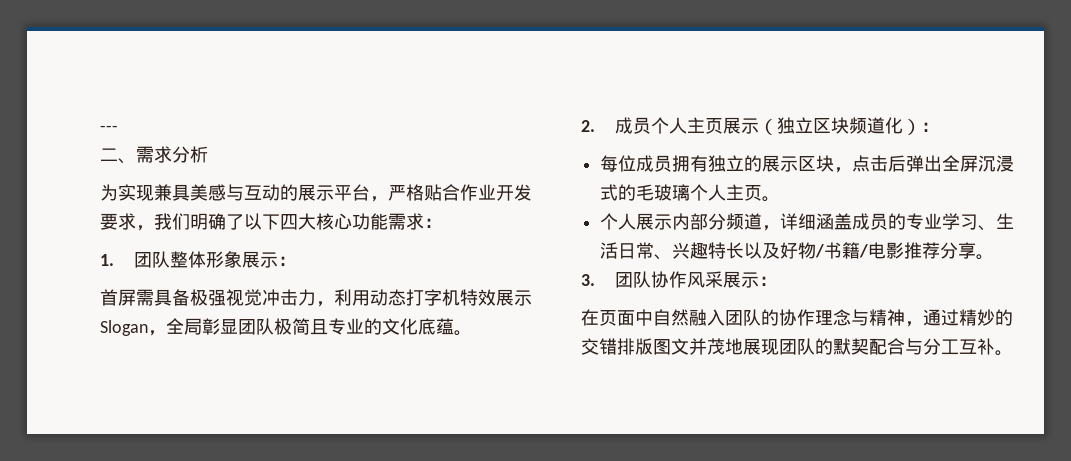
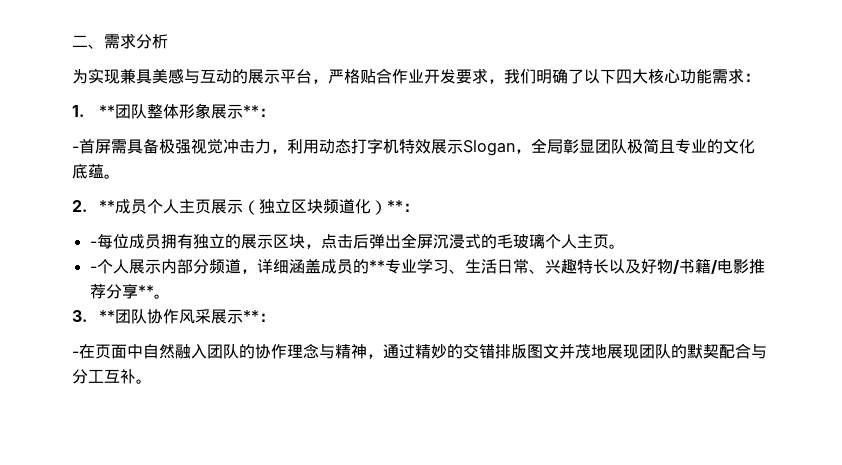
[100,125,118,132] --- // -> (72, 41) none
(114, 260) none -> [99,105,116,117] **
[277,256,296,266] ： // -> [243,105,276,117] [72,146,79,152] **： // -
(595, 126) none -> [99,200,116,212] **
[920,122,939,132] ： // -> [387,200,420,212] [89,241,97,247] **： // -
(781, 199) none -> [89,266,97,272] -
(907, 221) none -> [368,260,385,272] **
(977, 250) none -> [137,285,154,297] **
(595, 280) none -> [99,310,116,322] **
[758,276,777,286] ： // -> [243,310,276,322] [72,351,79,357] **： // -

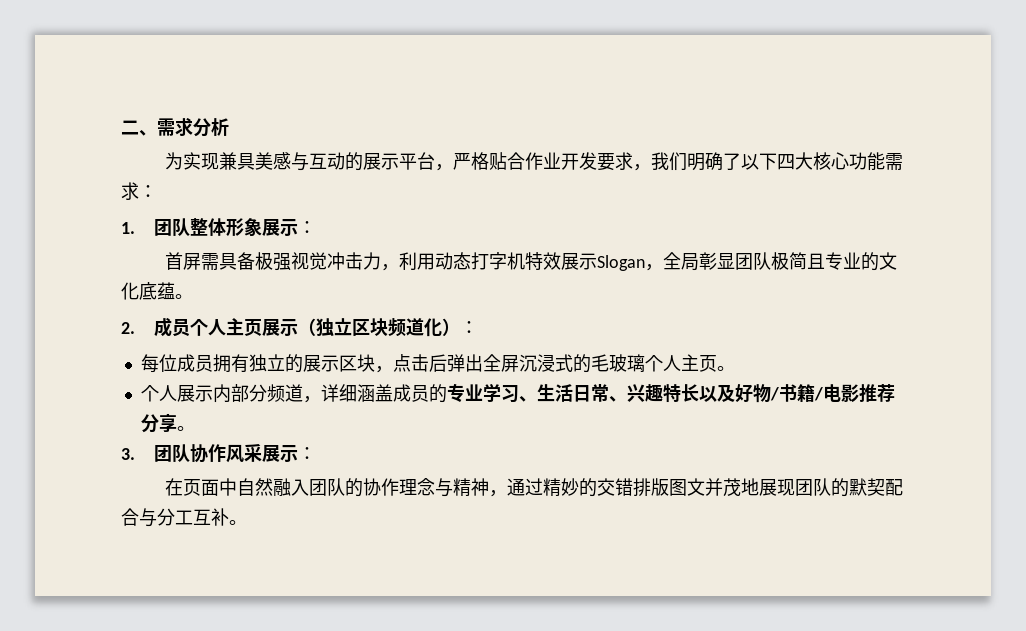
[99,105,116,117] ** -> (135, 228) none
[243,105,276,117] [72,146,79,152] **： // - -> [298,221,317,234] ： //
[99,200,116,212] ** -> (135, 328) none
[387,200,420,212] [89,241,97,247] **： // - -> [460,321,479,334] ： //
[89,266,97,272] - -> (735, 368) none
[368,260,385,272] ** -> (447, 393) none
[137,285,154,297] ** -> (177, 422) none
[99,310,116,322] ** -> (135, 454) none
[243,310,276,322] [72,351,79,357] **： // - -> [298,447,317,460] ： //

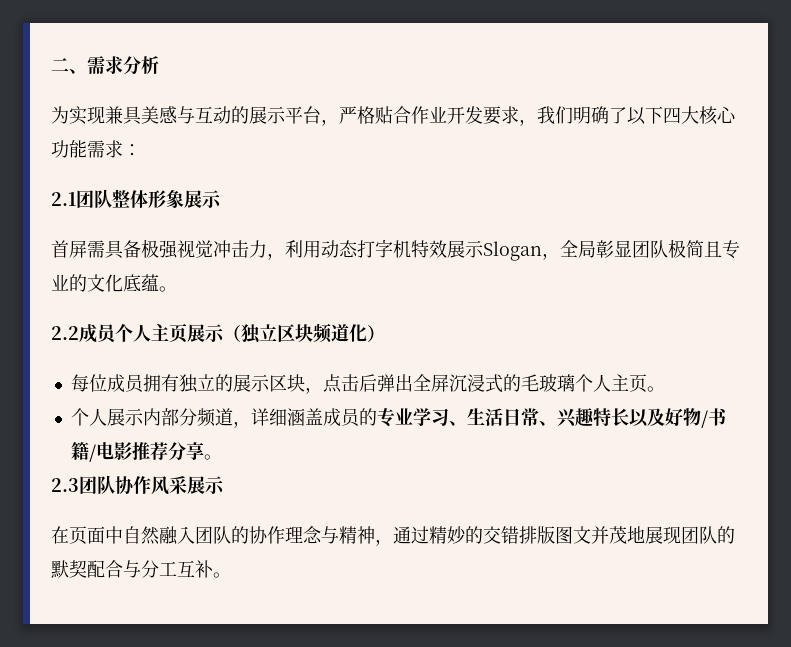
[121,222,135,234] 1. -> [51,192,76,206] 2.1
[298,221,317,234] ： -> (222, 199) none
[121,322,135,334] 2. -> [51,326,79,340] 2.2
[460,321,479,334] ： -> (385, 333) none
[121,448,135,460] 3. -> [51,478,79,492] 2.3
[298,447,317,460] ： -> (225, 485) none

